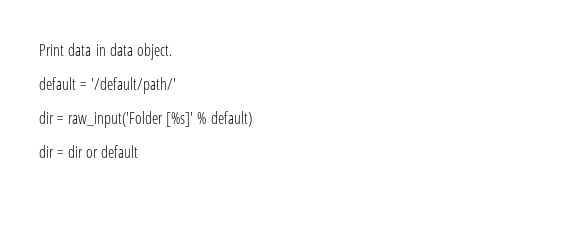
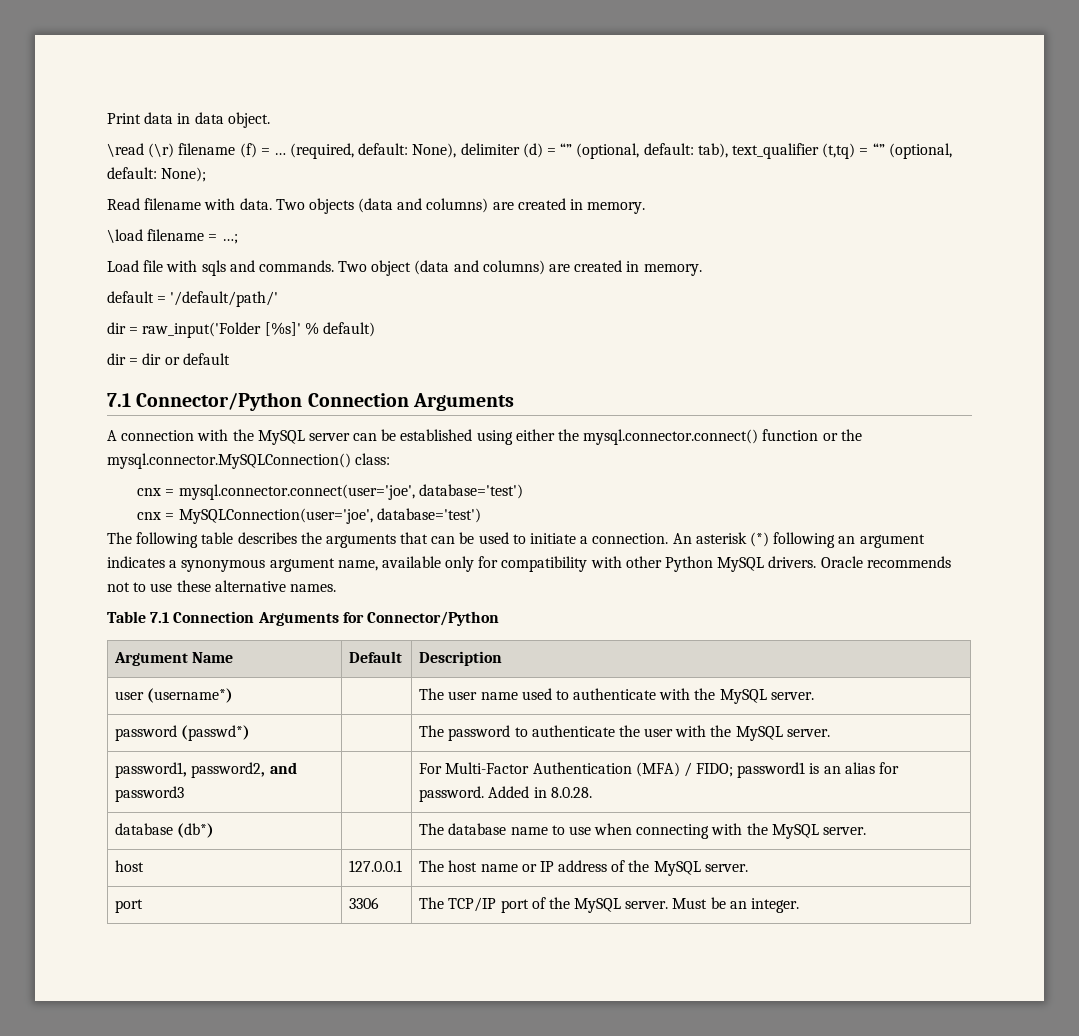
(173, 51) none -> [107,143,952,159] [107,167,207,182] [107,198,646,214] [107,229,238,244] [107,260,702,276] // \read (\r) filename (f) = … (required, default: None), delimiter (d) = “” (optional, default: tab), text_qualifier (t,tq) = “” (optional, default: None); // Read filename with data. Two objects (data and columns) are created in memory. // \load filename = …; // Load file with sqls and commands. Two object (data and columns) are created in memory.
(139, 151) none -> [107,392,514,411] [107,429,862,445] [107,453,391,469] [137,484,523,500] [137,508,481,524] [107,532,925,548] [107,556,951,572] [107,580,336,592] [107,611,499,626] [114,652,234,666] [349,651,403,663] [419,651,503,666] [115,688,234,703] [419,688,814,704] [115,725,251,741] [419,725,830,741] [115,762,297,778] [115,786,185,802] [419,762,900,778] [419,786,592,802] [115,823,215,838] [419,823,867,839] [115,860,145,872] [349,860,403,872] [419,860,748,876] [115,899,144,913] [349,897,380,909] [419,897,800,913] // 7.1 Connector/Python Connection Arguments // A connection with the MySQL server can be established using either the mysql.connector.connect() function or the mysql.connector.MySQLConnection() class: // cnx = mysql.connector.connect(user='joe', database='test') // cnx = MySQLConnection(user='joe', database='test') // The following table describes the arguments that can be used to initiate a connection. An asterisk (*) following an argument indicates a synonymous argument name, available only for compatibility with other Python MySQL drivers. Oracle recommends not to use these alternative names. // Table 7.1 Connection Arguments for Connector/Python // Argument Name | Default | Description // user (username*) | | The user name used to authenticate with the MySQL server. // password (passwd*) | | The password to authenticate the user with the MySQL server. // password1, password2, and password3 | | For Multi-Factor Authentication (MFA) / FIDO; password1 is an alias for password. Added in 8.0.28. // database (db*) | | The database name to use when connecting with the MySQL server. // host | 127.0.0.1 | The host name or IP address of the MySQL server. // port | 3306 | The TCP/IP port of the MySQL server. Must be an integer.

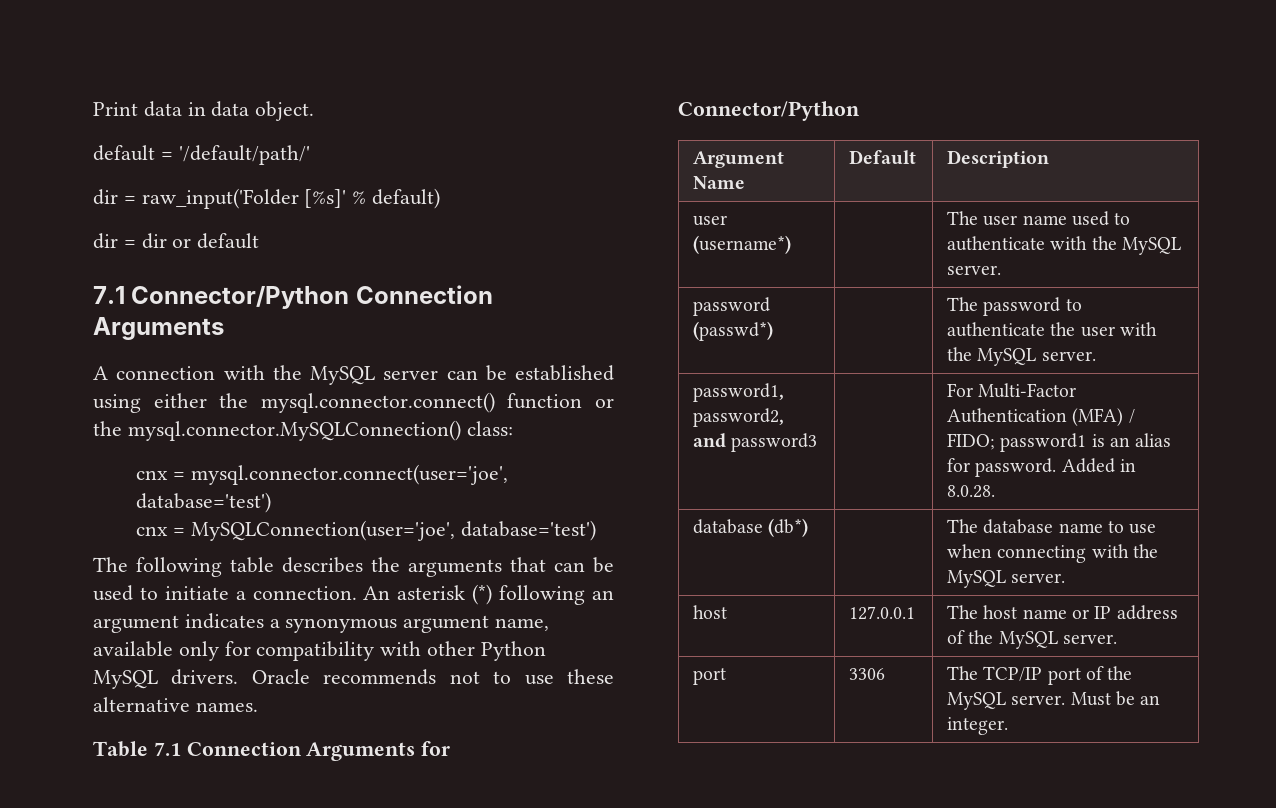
[107,143,952,159] [107,167,207,182] [107,198,646,214] [107,229,238,244] [107,260,702,276] // \read (\r) filename (f) = … (required, default: None), delimiter (d) = “” (optional, default: tab), text_qualifier (t,tq) = “” (optional, default: None); // Read filename with data. Two objects (data and columns) are created in memory. // \load filename = …; // Load file with sqls and commands. Two object (data and columns) are created in memory. -> (315, 111) none

